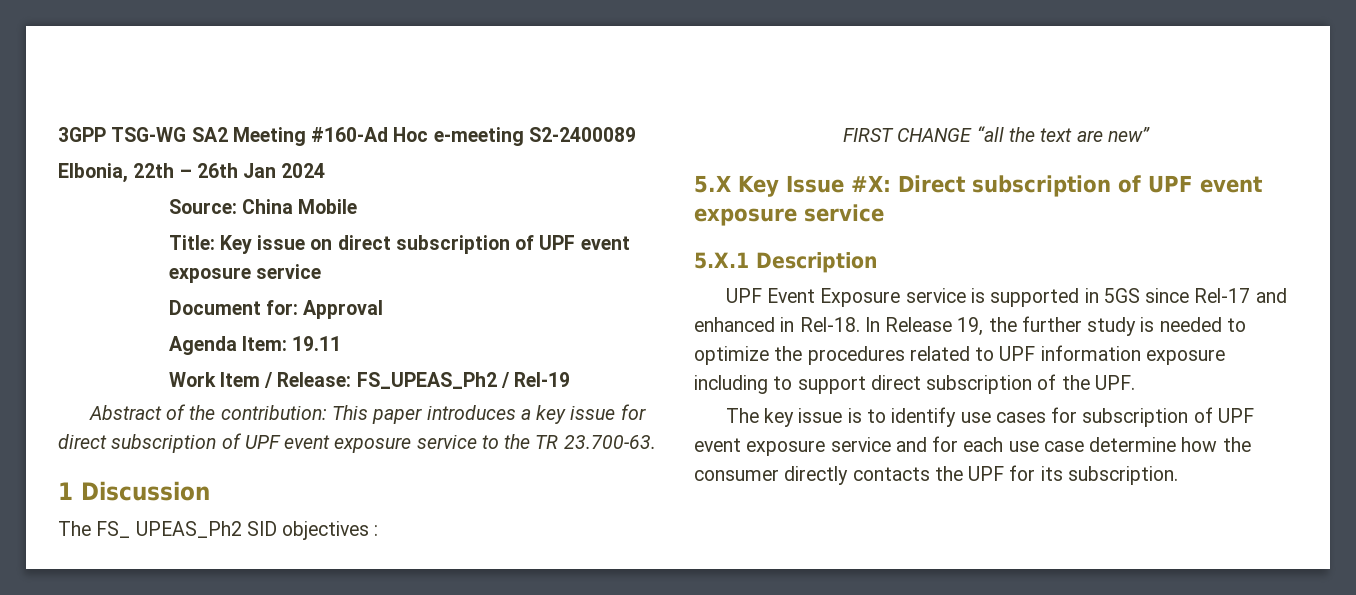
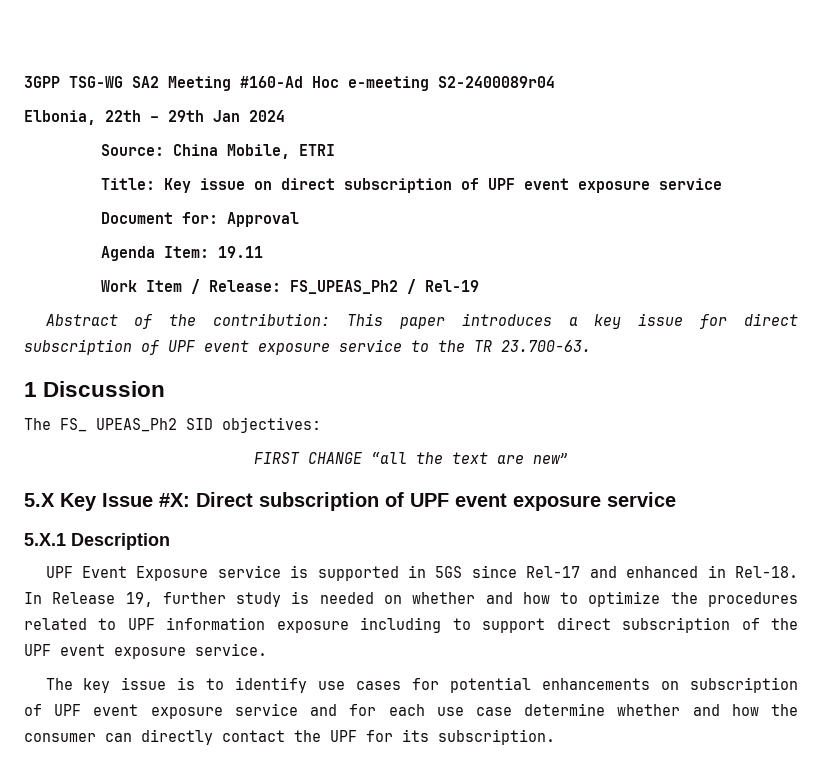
[528,127,636,142] S2-2400089 -> [438,76,555,88] S2-2400089r04
[196,163,238,178] 26th -> [168,110,204,122] 29th
[298,199,358,214] Mobile -> [227,144,336,159] Mobile, ETRI
[282,521,379,540] objectives : -> [222,417,321,433] objectives:
[988,317,1017,332] the -> (153, 599) none
(1222, 324) none -> [383,592,550,604] on whether and how
[1094,375,1135,390] UPF. -> [24,643,267,659] UPF event exposure service.
(1078, 415) none -> [450,677,680,693] potential enhancements on
(1177, 444) none -> [617,704,720,716] whether and
[784,466,930,485] directly contacts -> [105,729,285,745] can directly contact

